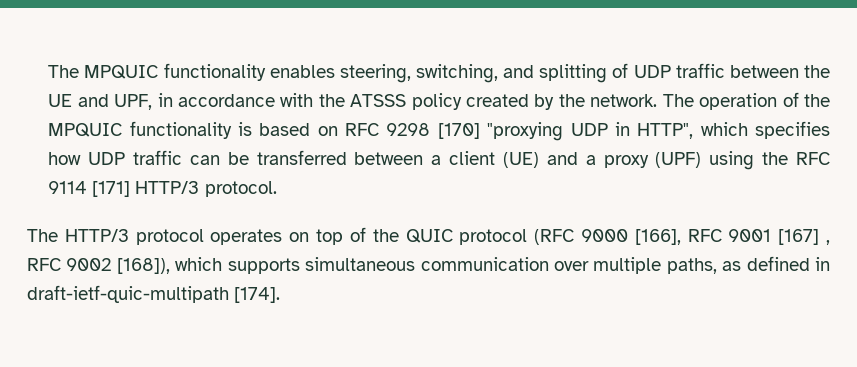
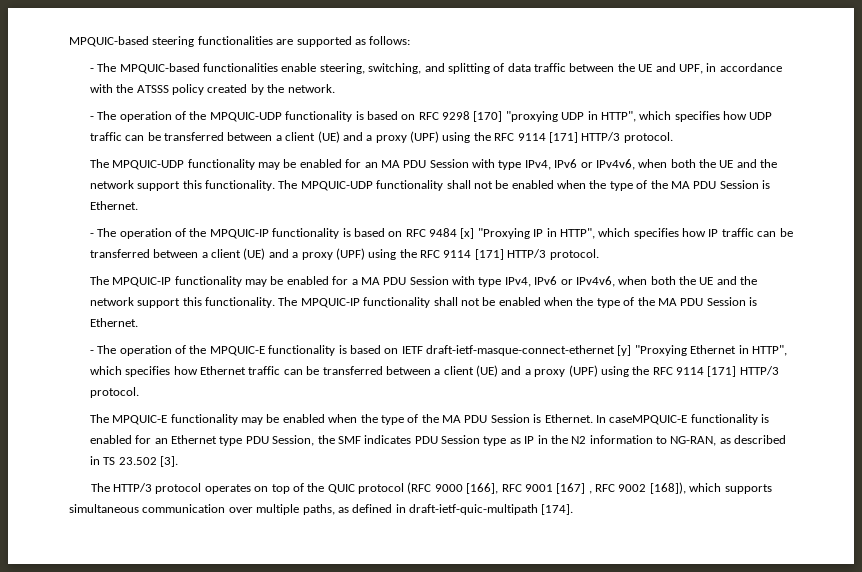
[48,63,335,81] The MPQUIC functionality enables -> [69,36,411,47] [89,63,317,74] MPQUIC-based steering functionalities are supported as follows: // - The MPQUIC-based functionalities enable
[633,65,671,78] UDP -> [507,63,531,72] data
[662,92,830,110] [48,123,123,137] The operation of the MPQUIC -> [89,111,282,122] // - The operation of the MPQUIC-UDP
(277, 189) none -> [89,159,778,170] [89,180,771,191] [89,201,138,210] [89,228,793,239] [89,248,599,260] [89,276,758,287] [89,297,758,308] [89,318,138,327] [89,345,787,356] [89,365,779,377] [89,387,139,398] [89,414,770,425] [89,435,787,446] [89,456,179,467] // The MPQUIC-UDP functionality may be enabled for an MA PDU Session with type IPv4, IPv6 or IPv4v6, when both the UE and the network support this functionality. The MPQUIC-UDP functionality shall not be enabled when the type of the MA PDU Session is Ethernet. // - The operation of the MPQUIC-IP functionality is based on RFC 9484 [x] "Proxying IP in HTTP", which specifies how IP traffic can be transferred between a client (UE) and a proxy (UPF) using the RFC 9114 [171] HTTP/3 protocol. // The MPQUIC-IP functionality may be enabled for a MA PDU Session with type IPv4, IPv6 or IPv4v6, when both the UE and the network support this functionality. The MPQUIC-IP functionality shall not be enabled when the type of the MA PDU Session is Ethernet. // - The operation of the MPQUIC-E functionality is based on IETF draft-ietf-masque-connect-ethernet [y] "Proxying Ethernet in HTTP", which specifies how Ethernet traffic can be transferred between a client (UE) and a proxy (UPF) using the RFC 9114 [171] HTTP/3 protocol. // The MPQUIC-E functionality may be enabled when the type of the MA PDU Session is Ethernet. In caseMPQUIC-E functionality is enabled for an Ethernet type PDU Session, the SMF indicates PDU Session type as IP in the N2 information to NG-RAN, as described in TS 23.502 [3].

